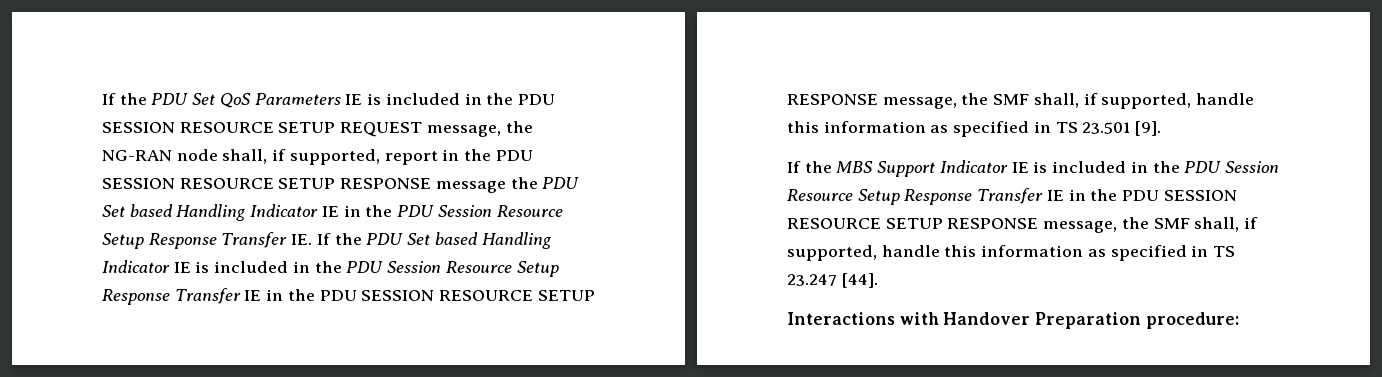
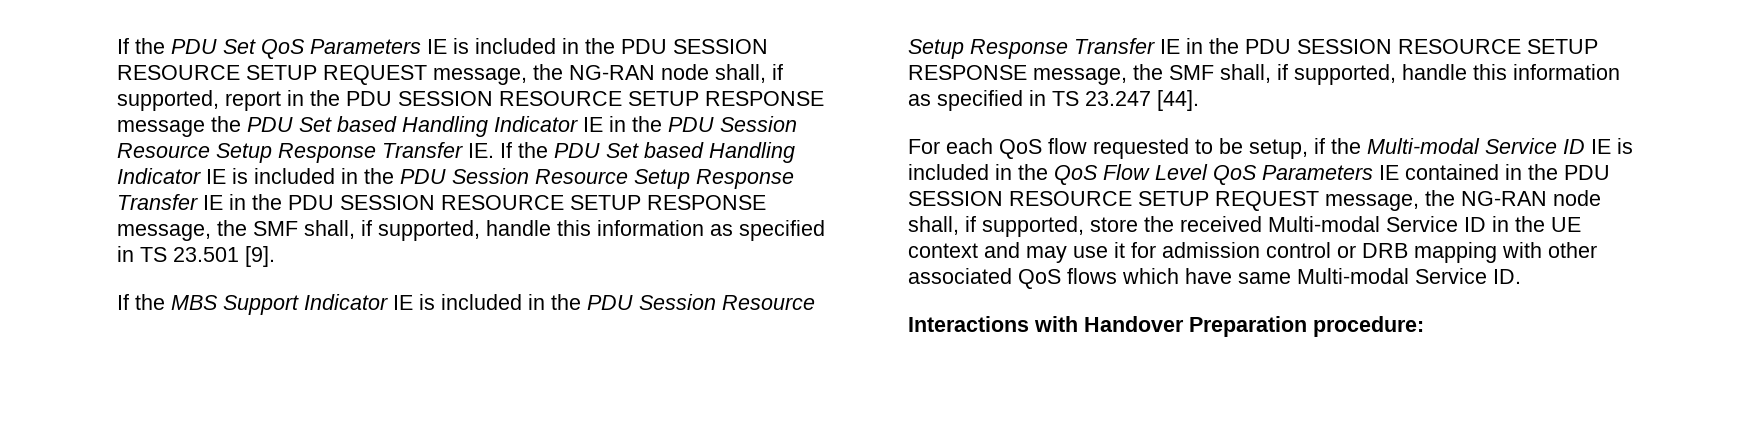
(878, 280) none -> [908,138,1633,159] [908,164,1610,185] [908,190,1601,211] [908,216,1581,237] [908,242,1597,263] [908,268,1521,289] // For each QoS flow requested to be setup, if the Multi-modal Service ID IE is included in the QoS Flow Level QoS Parameters IE contained in the PDU SESSION RESOURCE SETUP REQUEST message, the NG-RAN node shall, if supported, store the received Multi-modal Service ID in the UE context and may use it for admission control or DRB mapping with other associated QoS flows which have same Multi-modal Service ID.

